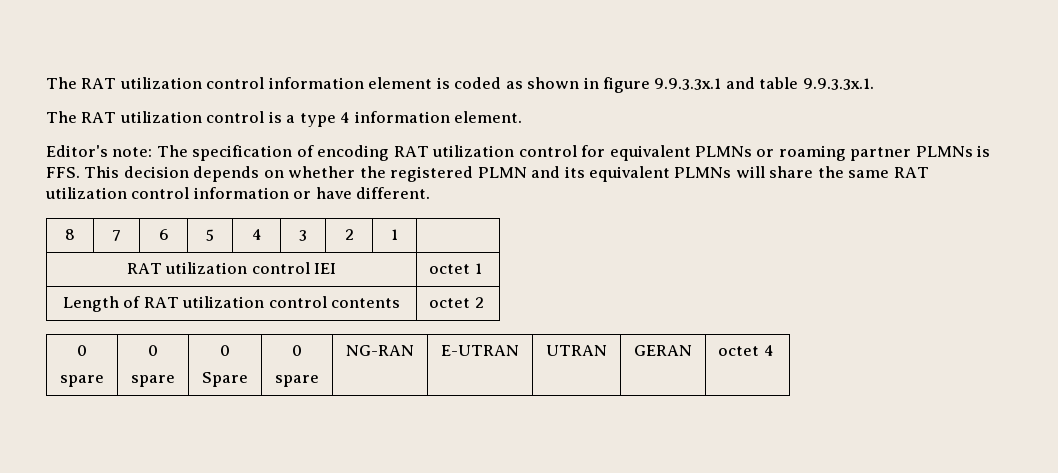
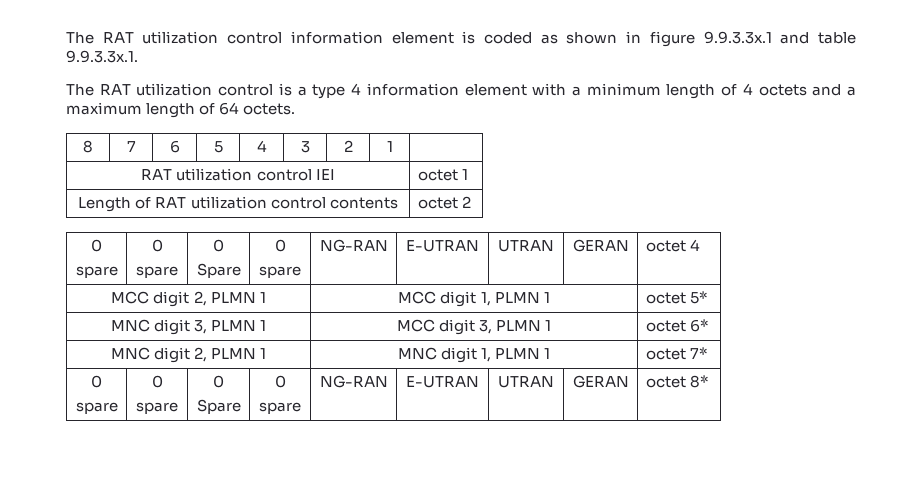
[454,111,523,123] [46,145,991,161] [46,166,929,182] [45,187,431,199] element. // Editor's note: The specification of encoding RAT utilization control for equivalent PLMNs or roaming partner PLMNs is FFS. This decision depends on whether the registered PLMN and its equivalent PLMNs will share the same RAT utilization control information or have different. -> [464,83,856,99] [66,102,296,118] element with a minimum length of 4 octets and a maximum length of 64 octets.
(774, 350) none -> [111,291,266,307] [398,291,550,307] [645,291,708,304] [110,319,267,335] [396,319,552,335] [645,319,709,332] [110,347,267,363] [397,347,551,363] [645,347,708,360] [91,375,102,388] [75,402,118,414] [151,375,163,388] [136,402,178,414] [213,375,224,388] [196,399,241,414] [274,375,286,388] [259,402,301,414] [319,375,388,388] [406,376,479,388] [498,376,554,388] [572,375,629,388] [645,375,709,388] // MCC digit 2, PLMN 1 | MCC digit 1, PLMN 1 | octet 5* // MNC digit 3, PLMN 1 | MCC digit 3, PLMN 1 | octet 6* // MNC digit 2, PLMN 1 | MNC digit 1, PLMN 1 | octet 7* // 0 // spare | 0 // spare | 0 // Spare | 0 // spare | NG-RAN | E-UTRAN | UTRAN | GERAN | octet 8*

